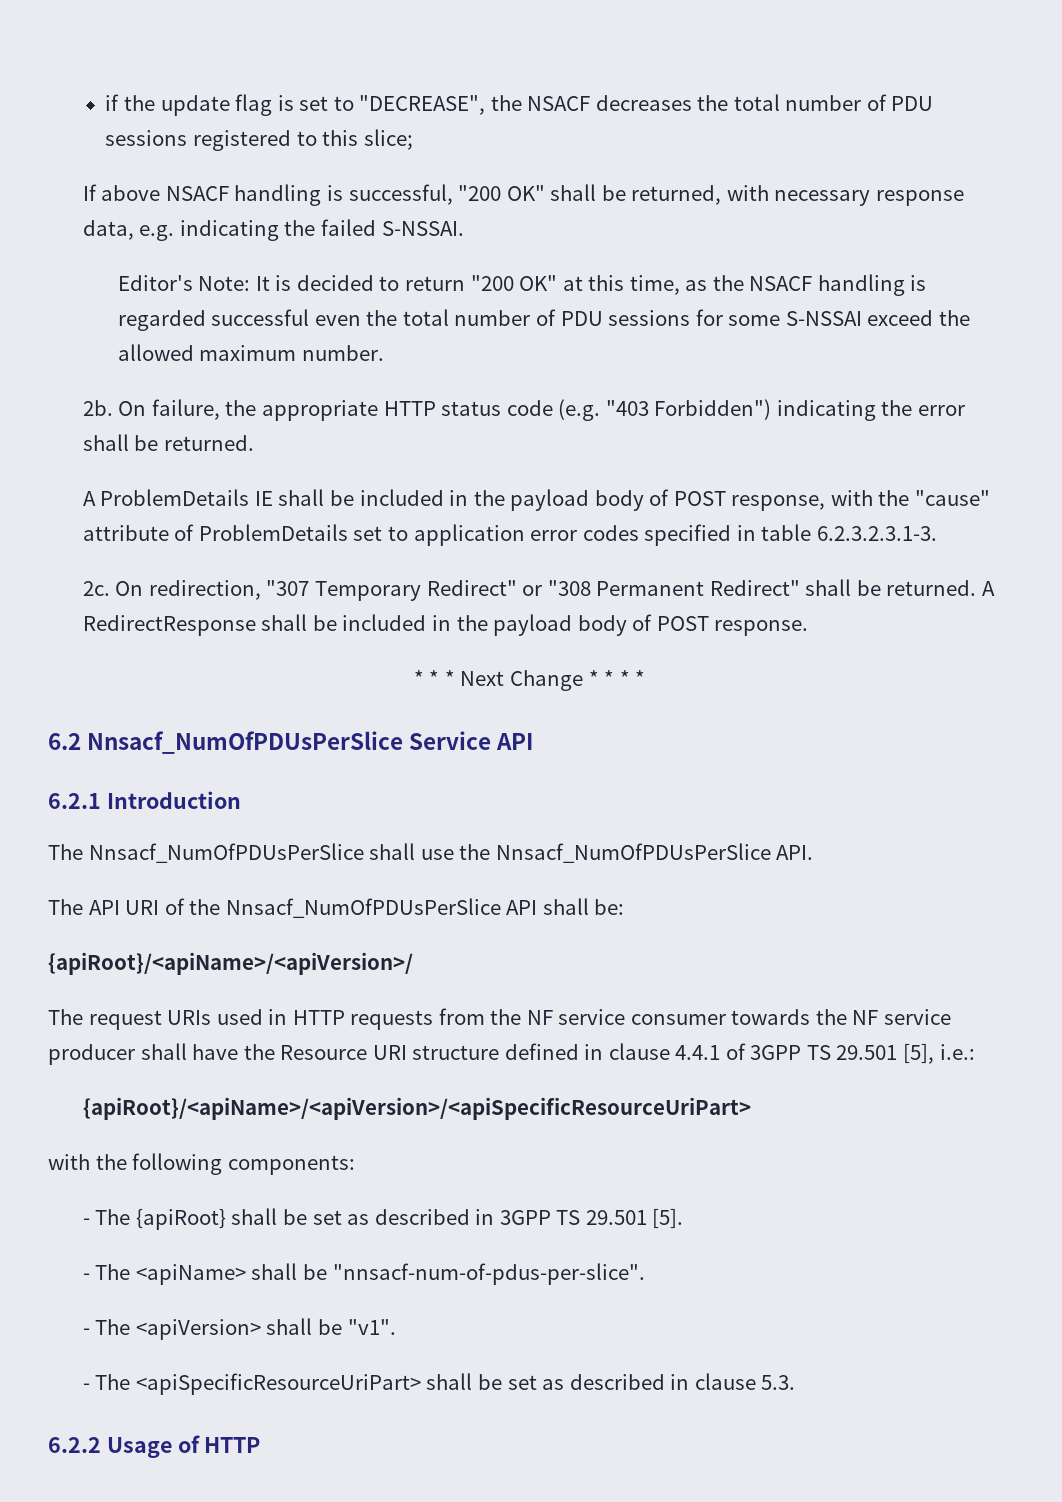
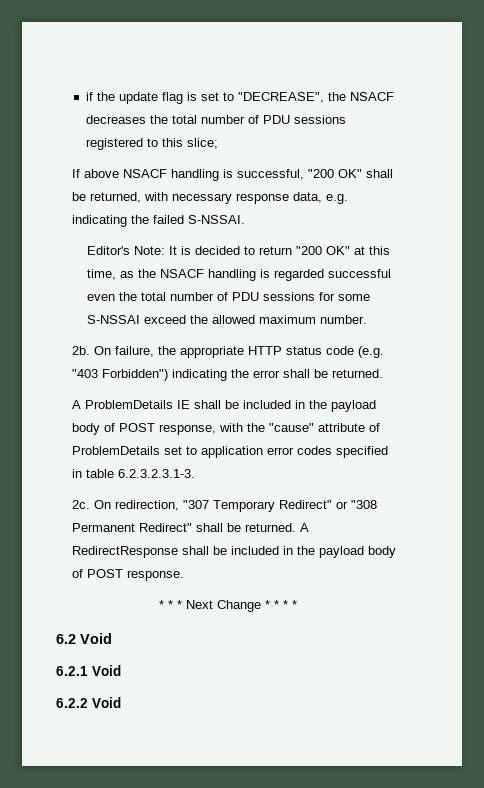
[87,731,534,754] [48,791,241,809] [48,843,814,863] [48,898,625,918] [48,952,413,975] [48,1008,952,1030] [48,1043,975,1065] [82,1097,751,1120] [48,1153,355,1175] [82,1208,684,1230] [82,1263,645,1285] [82,1318,396,1340] [82,1373,796,1395] [48,1435,261,1458] Nnsacf_NumOfPDUsPerSlice Service API // 6.2.1 Introduction // The Nnsacf_NumOfPDUsPerSlice shall use the Nnsacf_NumOfPDUsPerSlice API. // The API URI of the Nnsacf_NumOfPDUsPerSlice API shall be: // {apiRoot}/<apiName>/<apiVersion>/ // The request URIs used in HTTP requests from the NF service consumer towards the NF service producer shall have the Resource URI structure defined in clause 4.4.1 of 3GPP TS 29.501 [5], i.e.: // {apiRoot}/<apiName>/<apiVersion>/<apiSpecificResourceUriPart> // with the following components: // - The {apiRoot} shall be set as described in 3GPP TS 29.501 [5]. // - The <apiName> shall be "nnsacf-num-of-pdus-per-slice". // - The <apiVersion> shall be "v1". // - The <apiSpecificResourceUriPart> shall be set as described in clause 5.3. // 6.2.2 Usage of HTTP -> [80,633,112,644] [56,665,121,676] [56,697,121,708] Void // 6.2.1 Void // 6.2.2 Void

